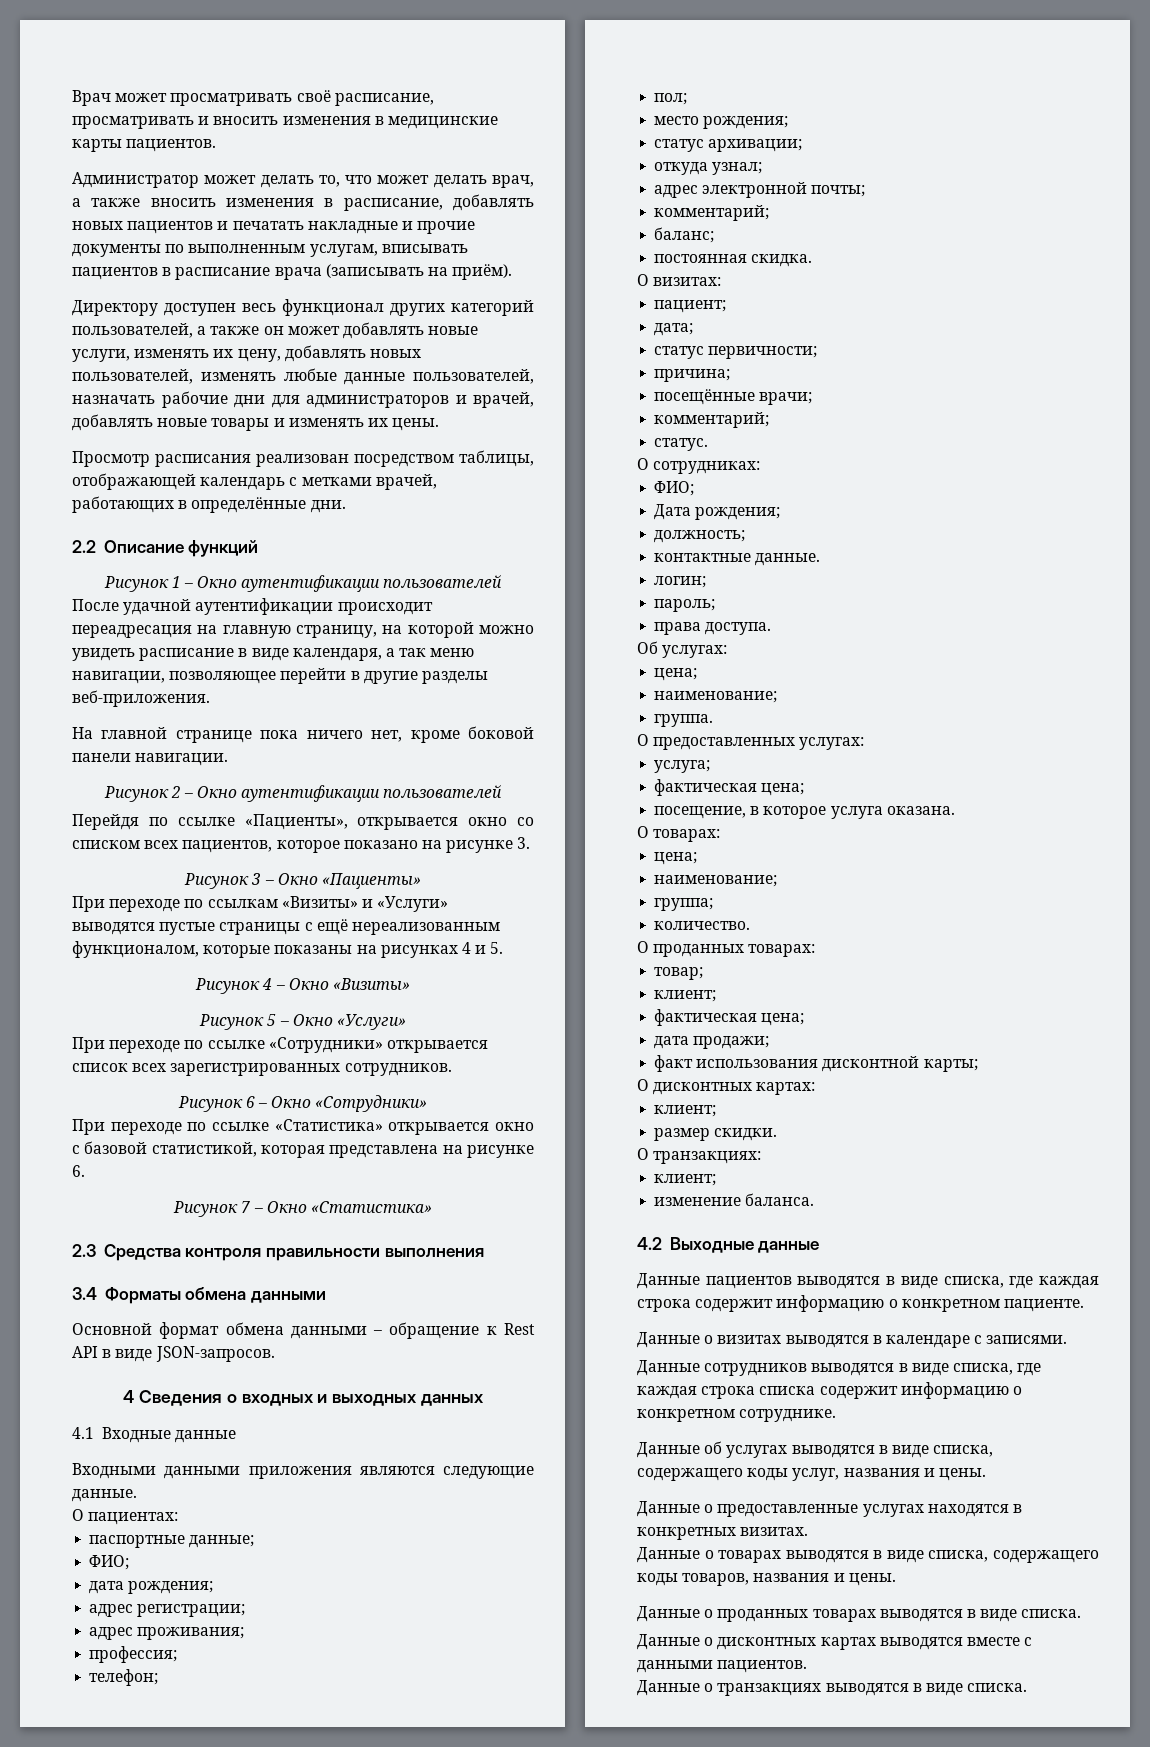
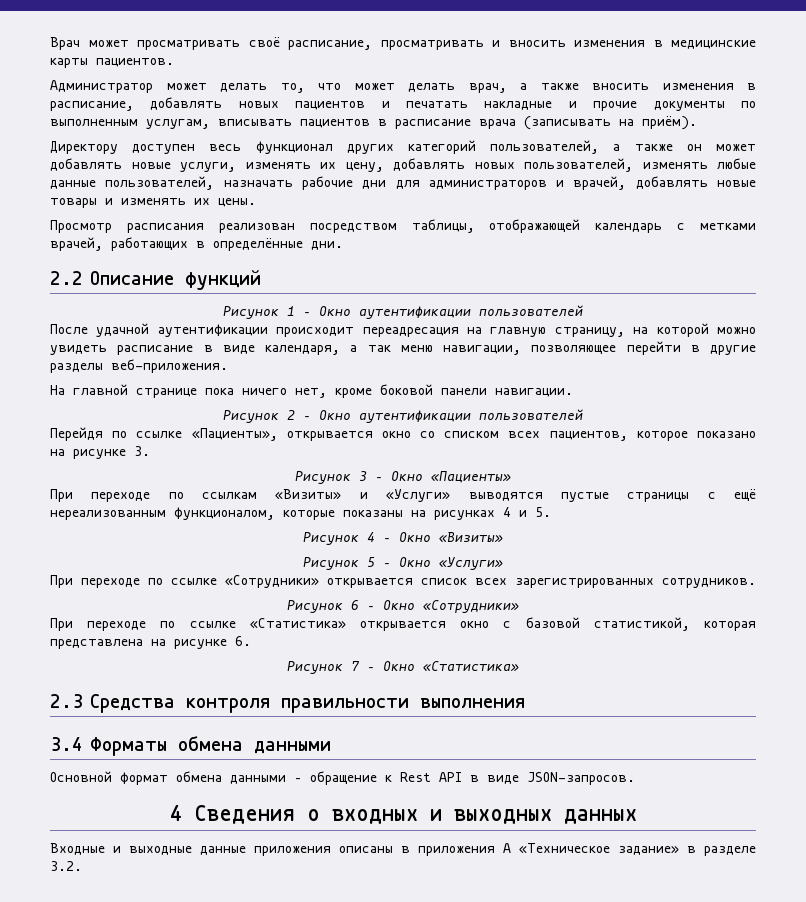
[72,1427,236,1443] [72,1463,534,1479] [72,1489,137,1502] [72,1509,179,1525] [89,1535,255,1548] [89,1555,130,1570] [89,1581,214,1594] [89,1604,246,1617] [89,1627,245,1640] [89,1646,178,1663] [89,1669,159,1686] [654,93,688,105] [654,116,789,129] [654,139,803,152] [654,162,763,175] [654,182,866,198] [654,205,770,221] [654,227,715,243] [654,254,813,267] [637,274,722,286] [654,300,727,313] [654,323,694,336] [654,346,818,359] [654,369,731,382] [654,389,813,405] [654,412,770,428] [654,438,709,451] [637,458,761,474] [654,481,695,496] [654,504,781,520] [654,530,746,543] [654,553,821,566] [654,576,707,588] [654,599,716,612] [654,622,772,635] [637,641,728,658] [654,668,698,681] [654,691,778,703] [654,714,714,727] [637,734,865,750] [654,760,711,773] [654,779,805,796] [654,806,955,819] [637,826,721,842] [654,852,698,865] [654,875,778,887] [654,898,714,911] [654,921,751,930] [637,941,816,957] [654,967,704,980] [654,990,717,1002] [654,1009,805,1026] [654,1036,770,1049] [654,1055,978,1072] [637,1079,816,1095] [654,1105,717,1117] [654,1128,778,1141] [637,1148,762,1164] [654,1174,717,1186] [654,1193,815,1206] [637,1237,820,1253] [637,1273,1099,1289] [637,1295,1084,1312] [637,1332,1068,1348] [637,1360,1042,1376] [637,1382,1022,1399] [637,1409,837,1422] [637,1441,994,1458] [637,1468,986,1481] [637,1501,1022,1517] [637,1527,809,1540] [637,1547,1099,1563] [637,1573,896,1586] [637,1606,1082,1622] [637,1634,1033,1650] [637,1660,808,1673] [637,1680,1028,1696] 4.1 Входные данные // Входными данными приложения являются следующие данные. // О пациентах: // паспортные данные; // ФИО; // дата рождения; // адрес регистрации; // адрес проживания; // профессия; // телефон; // пол; // место рождения; // статус архивации; // откуда узнал; // адрес электронной почты; // комментарий; // баланс; // постоянная скидка. // О визитах: // пациент; // дата; // статус первичности; // причина; // посещённые врачи; // комментарий; // статус. // О сотрудниках: // ФИО; // Дата рождения; // должность; // контактные данные. // логин; // пароль; // права доступа. // Об услугах: // цена; // наименование; // группа. // О предоставленных услугах: // услуга; // фактическая цена; // посещение, в которое услуга оказана. // О товарах: // цена; // наименование; // группа; // количество. // О проданных товарах: // товар; // клиент; // фактическая цена; // дата продажи; // факт использования дисконтной карты; // О дисконтных картах: // клиент; // размер скидки. // О транзакциях: // клиент; // изменение баланса. // 4.2 Выходные данные // Данные пациентов выводятся в виде списка, где каждая строка содержит информацию о конкретном пациенте. // Данные о визитах выводятся в календаре с записями. // Данные сотрудников выводятся в виде списка, где каждая строка списка содержит информацию о конкретном сотруднике. // Данные об услугах выводятся в виде списка, содержащего коды услуг, названия и цены. // Данные о предоставленные услугах находятся в конкретных визитах. // Данные о товарах выводятся в виде списка, содержащего коды товаров, названия и цены. // Данные о проданных товарах выводятся в виде списка. // Данные о дисконтных картах выводятся вместе с данными пациентов. // Данные о транзакциях выводятся в виде списка. -> [50,843,756,856] [50,861,82,871] Входные и выходные данные приложения описаны в приложения А «Техническое задание» в разделе 3.2.

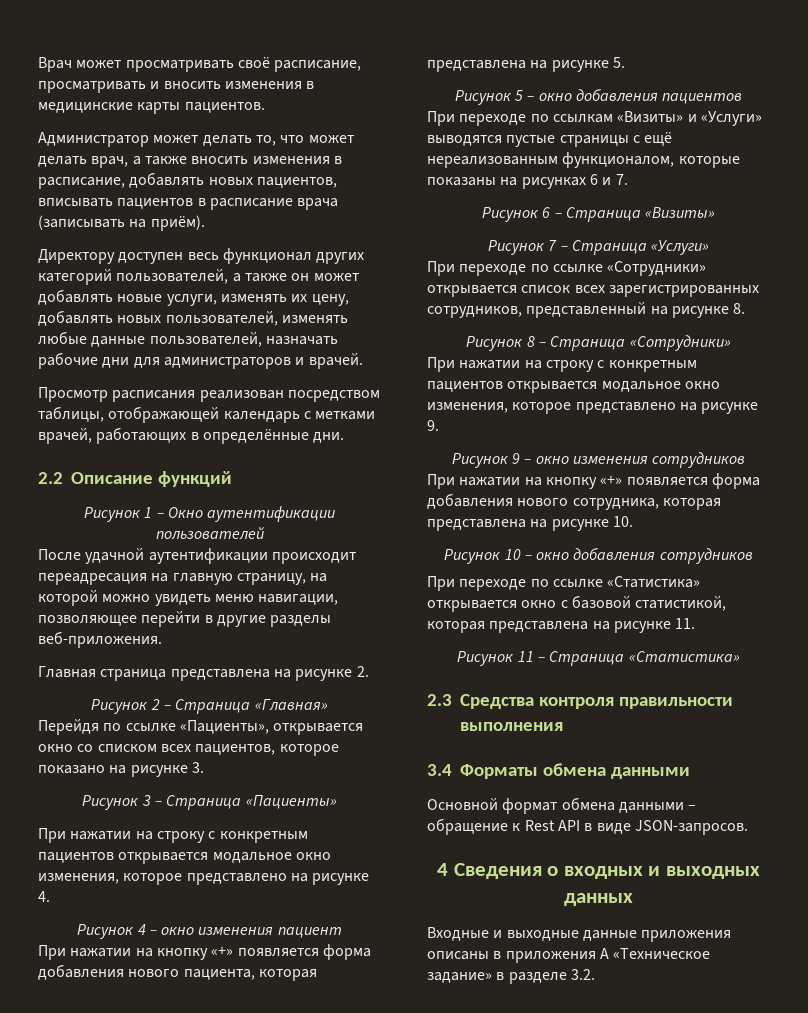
[295,101,756,111] [50,119,210,129] пациентов и печатать накладные и прочие документы по выполненным услугам, -> [256,177,337,188] пациентов,
[573,176,756,190] [50,198,256,208] врачей, добавлять новые товары и изменять их цены. -> [308,353,363,369] врачей.
[117,345,391,355] расписание в виде календаря, а так -> (211, 600) none
[50,384,573,398] На главной странице пока ничего нет, кроме боковой панели навигации. -> [38,666,369,681] Главная страница представлена на рисунке 2.
[319,409,583,423] Окно аутентификации пользователей -> [175,699,328,714] Страница «Главная»
[391,471,423,481] Окно -> [166,795,242,810] Страница
(511, 477) none -> [38,828,308,843] [38,852,331,864] [38,873,370,885] [38,891,50,902] [77,924,342,939] [38,944,371,960] [38,964,317,981] [427,57,625,72] [454,89,743,105] // При нажатии на строку с конкретным пациентов открывается модальное окно изменения, которое представлено на рисунке 4. // Рисунок 4 – окно изменения пациент // При нажатии на кнопку «+» появляется форма добавления нового пациента, которая представлена на рисунке 5. // Рисунок 5 – окно добавления пациентов
[503,507,551,517] [303,532,431,545] 4 и 5. // Рисунок 4 – Окно -> [589,174,628,185] [481,207,641,222] 6 и 7. // Рисунок 6 – Страница
[367,557,431,567] 5 – Окно -> [548,240,647,255] 7 – Страница
[662,578,756,588] [287,600,519,613] сотрудников. // Рисунок 6 – Окно «Сотрудники» -> [427,302,746,318] [466,335,731,351] [427,357,697,372] [427,381,720,393] [427,402,759,414] [427,420,439,431] [451,452,746,468] [427,473,760,489] [427,493,721,510] [427,516,633,531] [444,548,753,564] сотрудников, представленный на рисунке 8. // Рисунок 8 – Страница «Сотрудники» // При нажатии на строку с конкретным пациентов открывается модальное окно изменения, которое представлено на рисунке 9. // Рисунок 9 – окно изменения сотрудников // При нажатии на кнопку «+» появляется форма добавления нового сотрудника, которая представлена на рисунке 10. // Рисунок 10 – окно добавления сотрудников
[235,636,251,646] [287,661,415,674] 6. // Рисунок 7 – Окно -> [675,618,696,629] [457,651,625,666] 11. // Рисунок 11 – Страница

